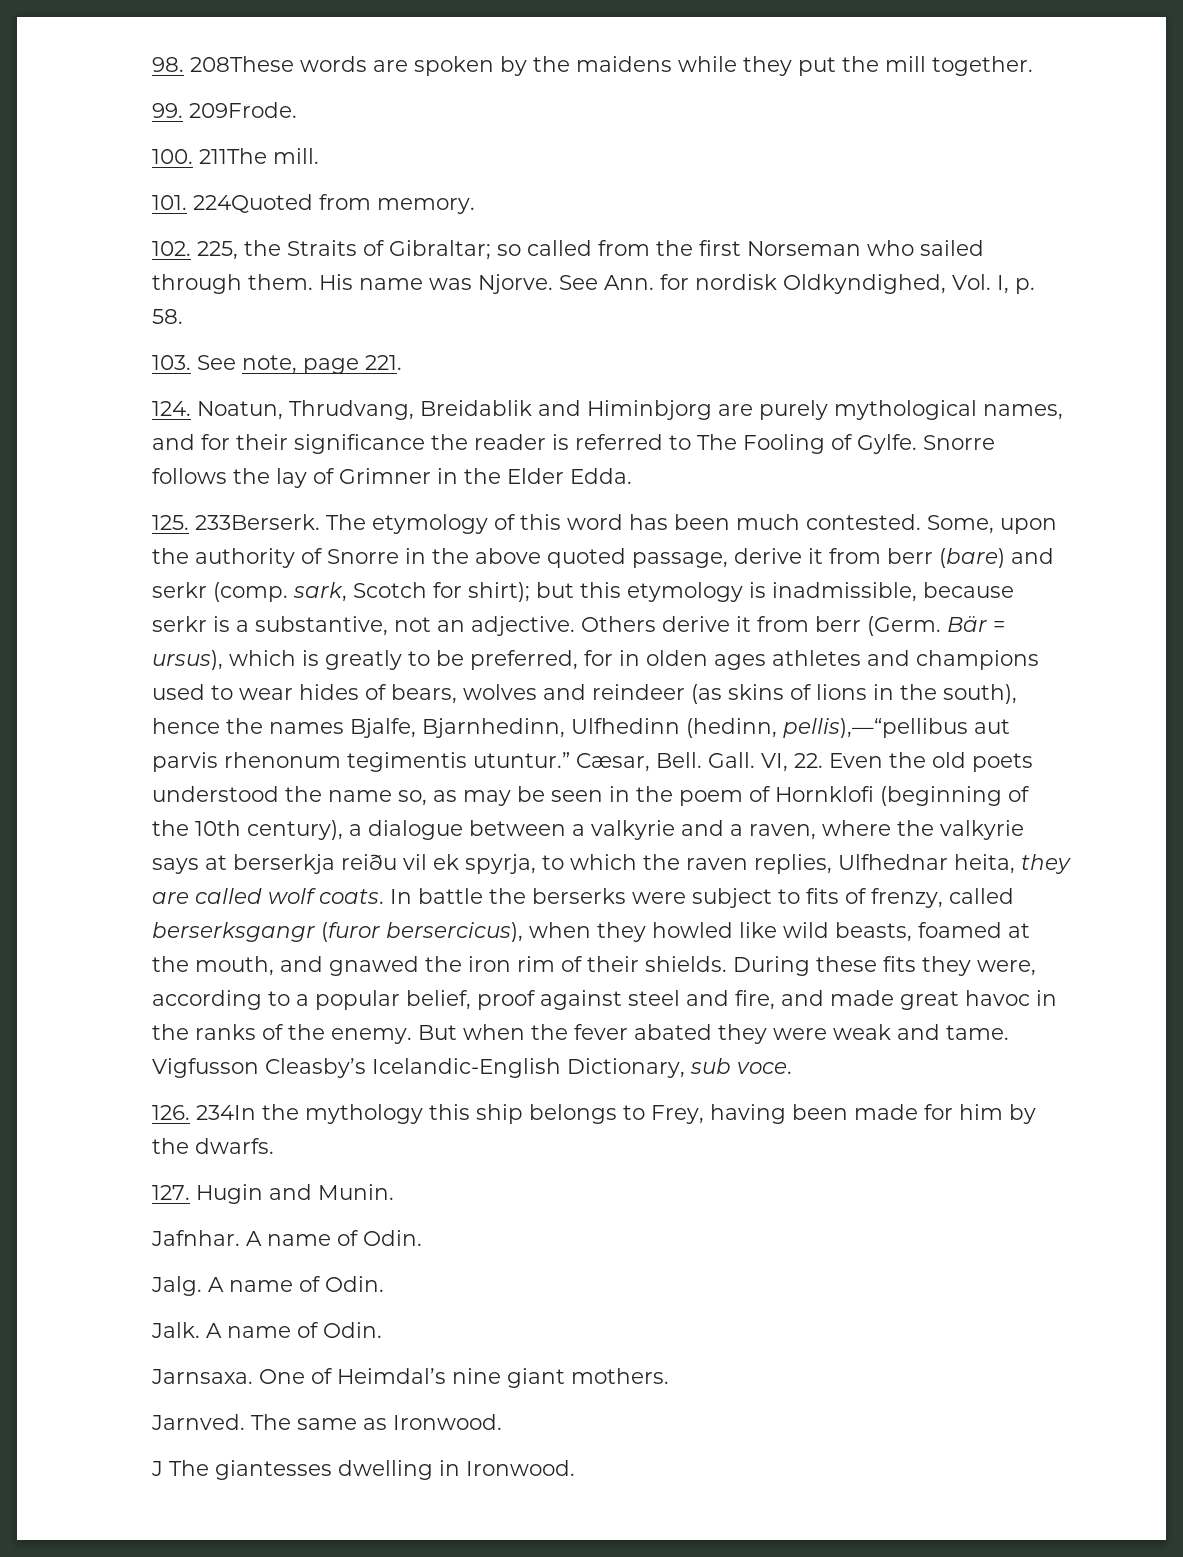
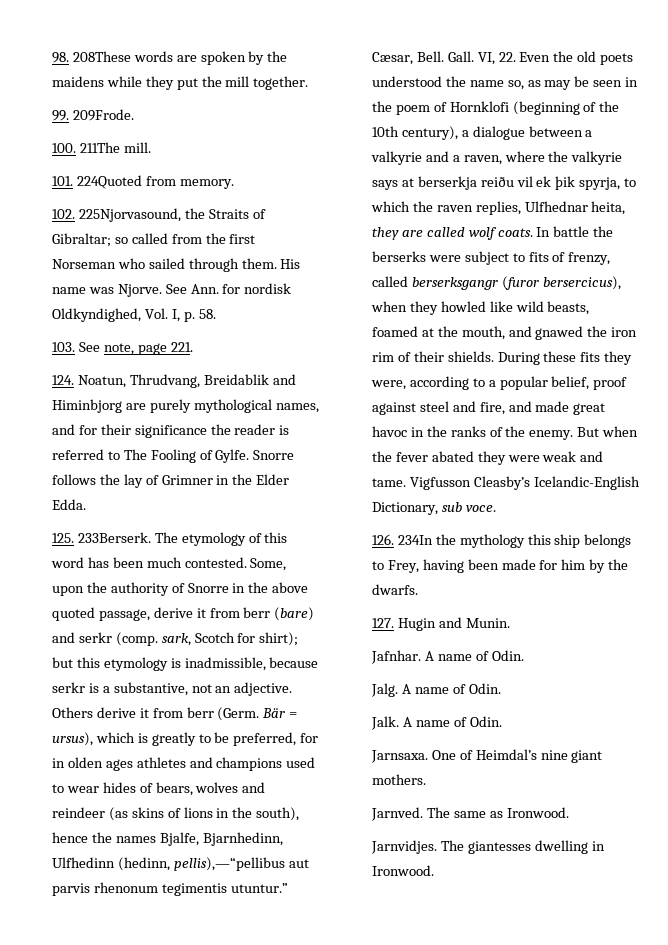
[196,241,238,260] 225, -> [78,208,181,222] 225Njorvasound,
(459, 862) none -> [555,176,576,190] þik
[150,1461,163,1476] J -> [370,840,437,854] Jarnvidjes.

